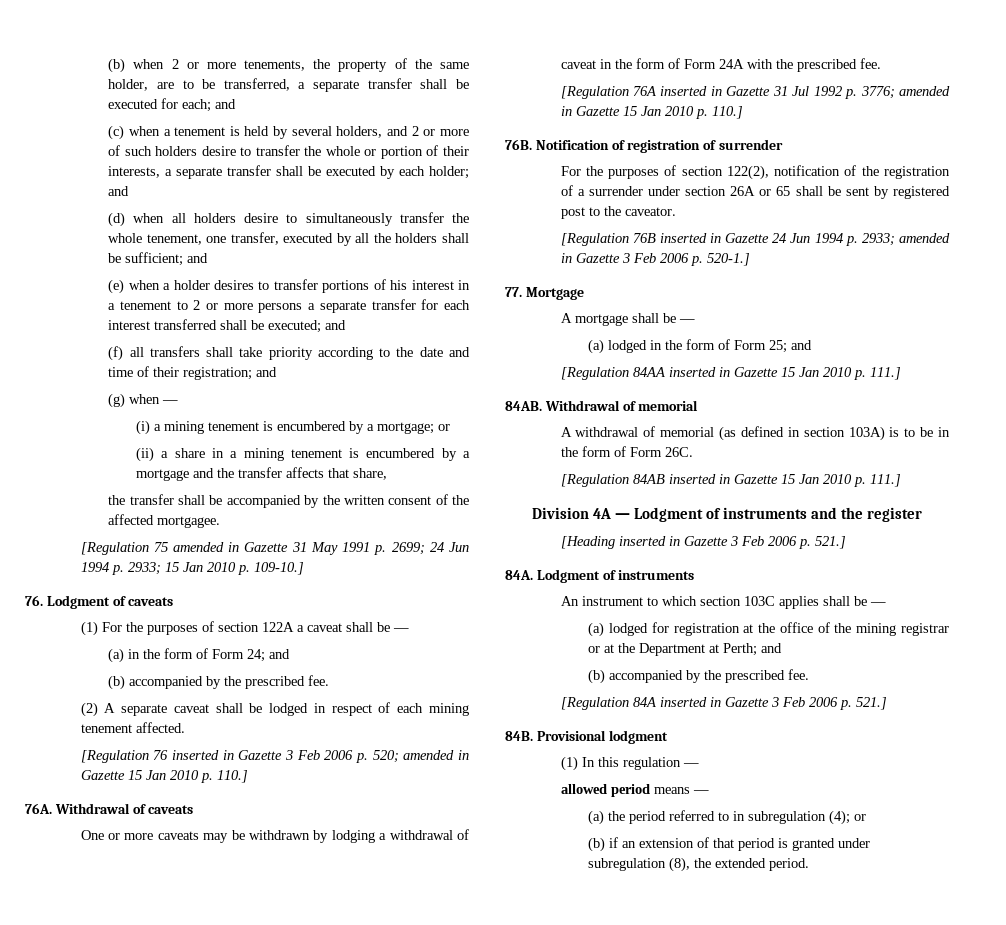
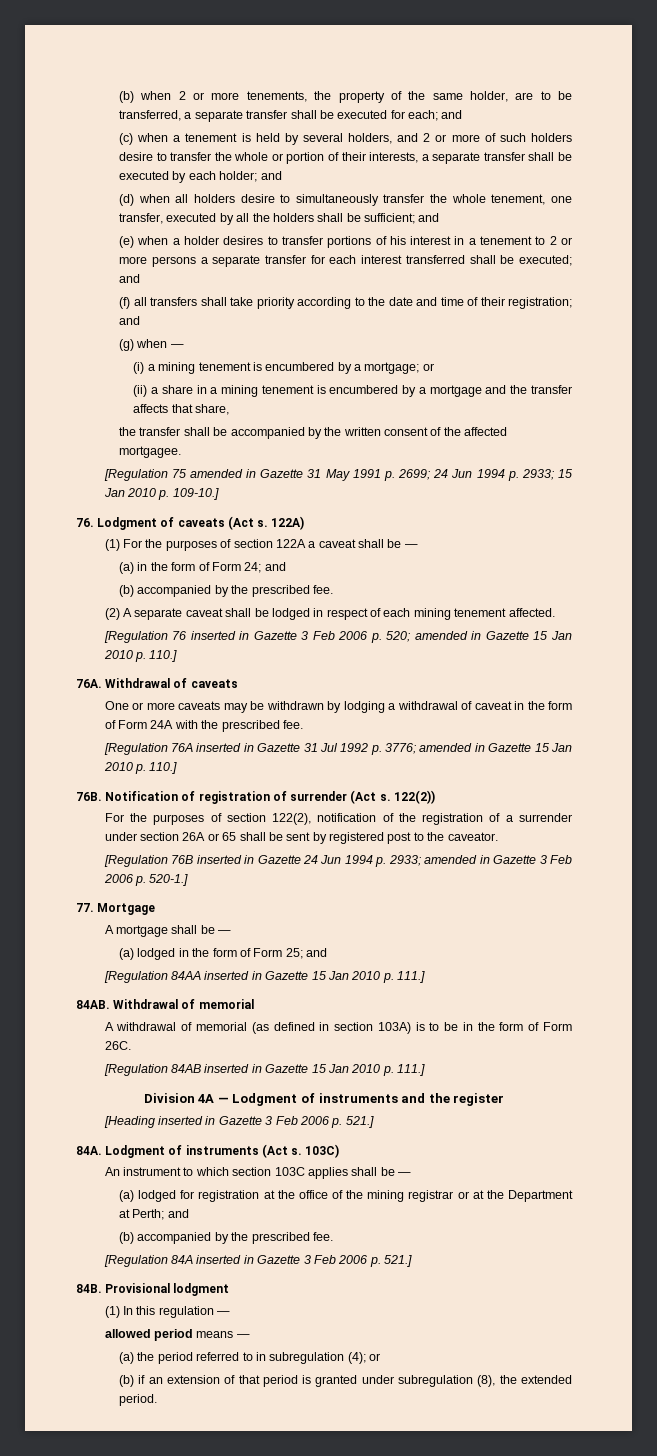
(174, 601) none -> [227,516,305,530] (Act s. 122A)
(783, 144) none -> [350,790,435,804] (Act s. 122(2))
(695, 575) none -> [261,1144,340,1158] (Act s. 103C)

